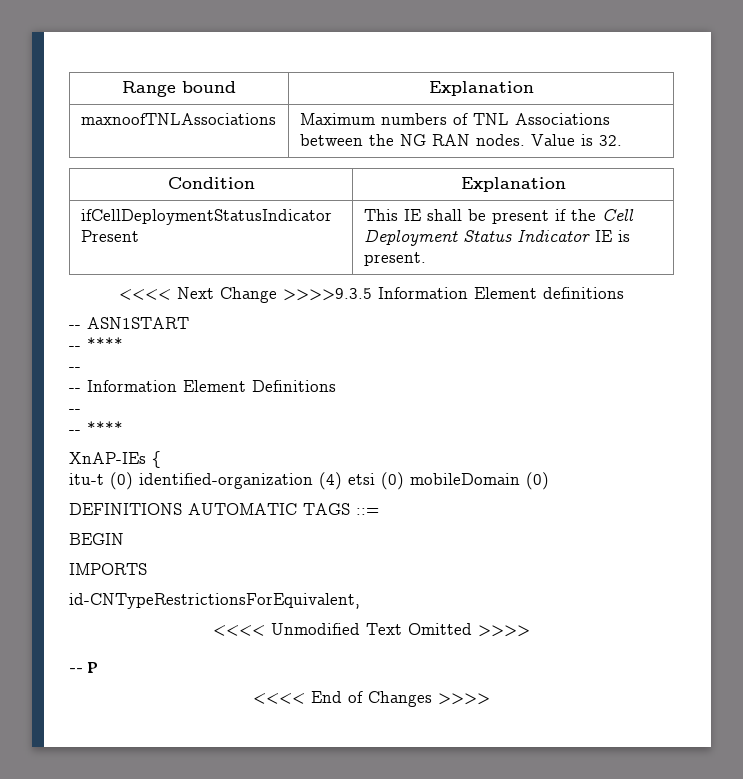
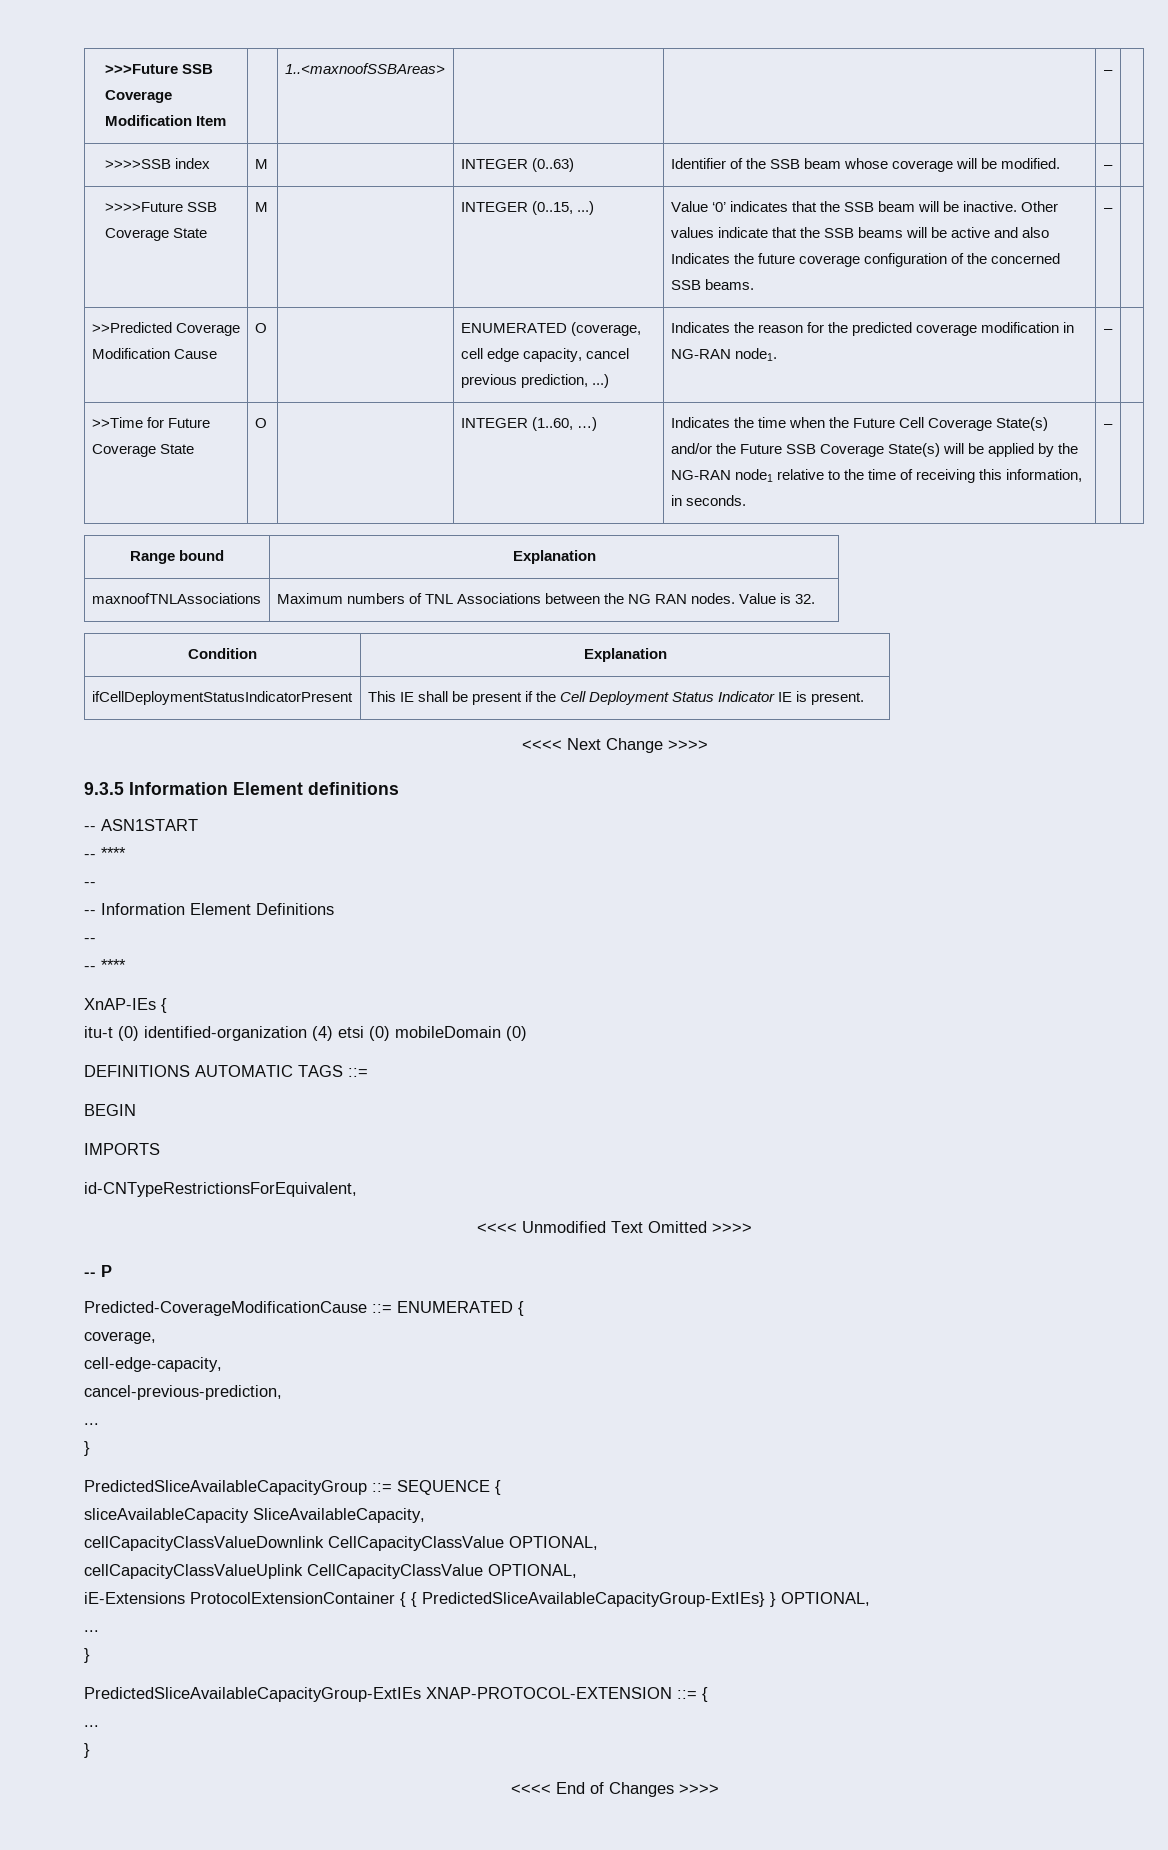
(122, 89) none -> [104,64,213,74] [104,90,172,103] [104,115,226,126] [284,63,445,74] [1104,70,1113,74] [104,158,210,169] [254,159,268,169] [460,158,574,172] [670,158,1061,172] [1104,165,1113,169] [104,202,217,212] [104,228,207,241] [254,202,268,212] [460,201,594,215] [670,201,1059,212] [670,227,1050,238] [670,253,1061,267] [670,279,754,290] [1104,208,1113,212] [91,322,240,336] [91,348,217,359] [254,323,267,333] [460,322,641,336] [460,348,629,362] [460,374,609,388] [670,322,1075,336] [670,348,777,361] [1104,329,1113,333] [91,417,210,428] [91,444,194,457] [254,418,267,428] [460,417,597,431] [670,417,1049,431] [670,443,1079,457] [670,469,1083,483] [670,495,746,506] [1104,424,1113,428] >>>Future SSB Coverage Modification Item | | 1..<maxnoofSSBAreas> | | | – | // >>>>SSB index | M | | INTEGER (0..63) | Identifier of the SSB beam whose coverage will be modified. | – | // >>>>Future SSB Coverage State | M | | INTEGER (0..15, ...) | Value ‘0’ indicates that the SSB beam will be inactive. Other values indicate that the SSB beams will be active and also Indicates the future coverage configuration of the concerned SSB beams. | – | // >>Predicted Coverage Modification Cause | O | | ENUMERATED (coverage, cell edge capacity, cancel previous prediction, ...) | Indicates the reason for the predicted coverage modification in NG-RAN node1. | – | // >>Time for Future Coverage State | O | | INTEGER (1..60, …) | Indicates the time when the Future Cell Coverage State(s) and/or the Future SSB Coverage State(s) will be applied by the NG-RAN node1 relative to the time of receiving this information, in seconds. | – | //
[283,288,372,301] >>>>9.3.5 -> [667,740,708,750] [84,782,124,795] >>>> // 9.3.5
(99, 667) none -> [84,1301,524,1316] [84,1331,156,1344] [84,1357,222,1372] [84,1385,282,1400] [84,1423,99,1425] [84,1441,90,1456] [84,1480,501,1495] [84,1508,425,1523] [84,1536,598,1551] [84,1564,577,1579] [84,1592,870,1607] [84,1630,99,1632] [84,1648,90,1663] [84,1687,708,1702] [84,1725,99,1727] [84,1743,90,1758] // Predicted-CoverageModificationCause ::= ENUMERATED { // coverage, // cell-edge-capacity, // cancel-previous-prediction, // ... // } // PredictedSliceAvailableCapacityGroup ::= SEQUENCE { // sliceAvailableCapacity SliceAvailableCapacity, // cellCapacityClassValueDownlink CellCapacityClassValue OPTIONAL, // cellCapacityClassValueUplink CellCapacityClassValue OPTIONAL, // iE-Extensions ProtocolExtensionContainer { { PredictedSliceAvailableCapacityGroup-ExtIEs} } OPTIONAL, // ... // } // PredictedSliceAvailableCapacityGroup-ExtIEs XNAP-PROTOCOL-EXTENSION ::= { // ... // }

